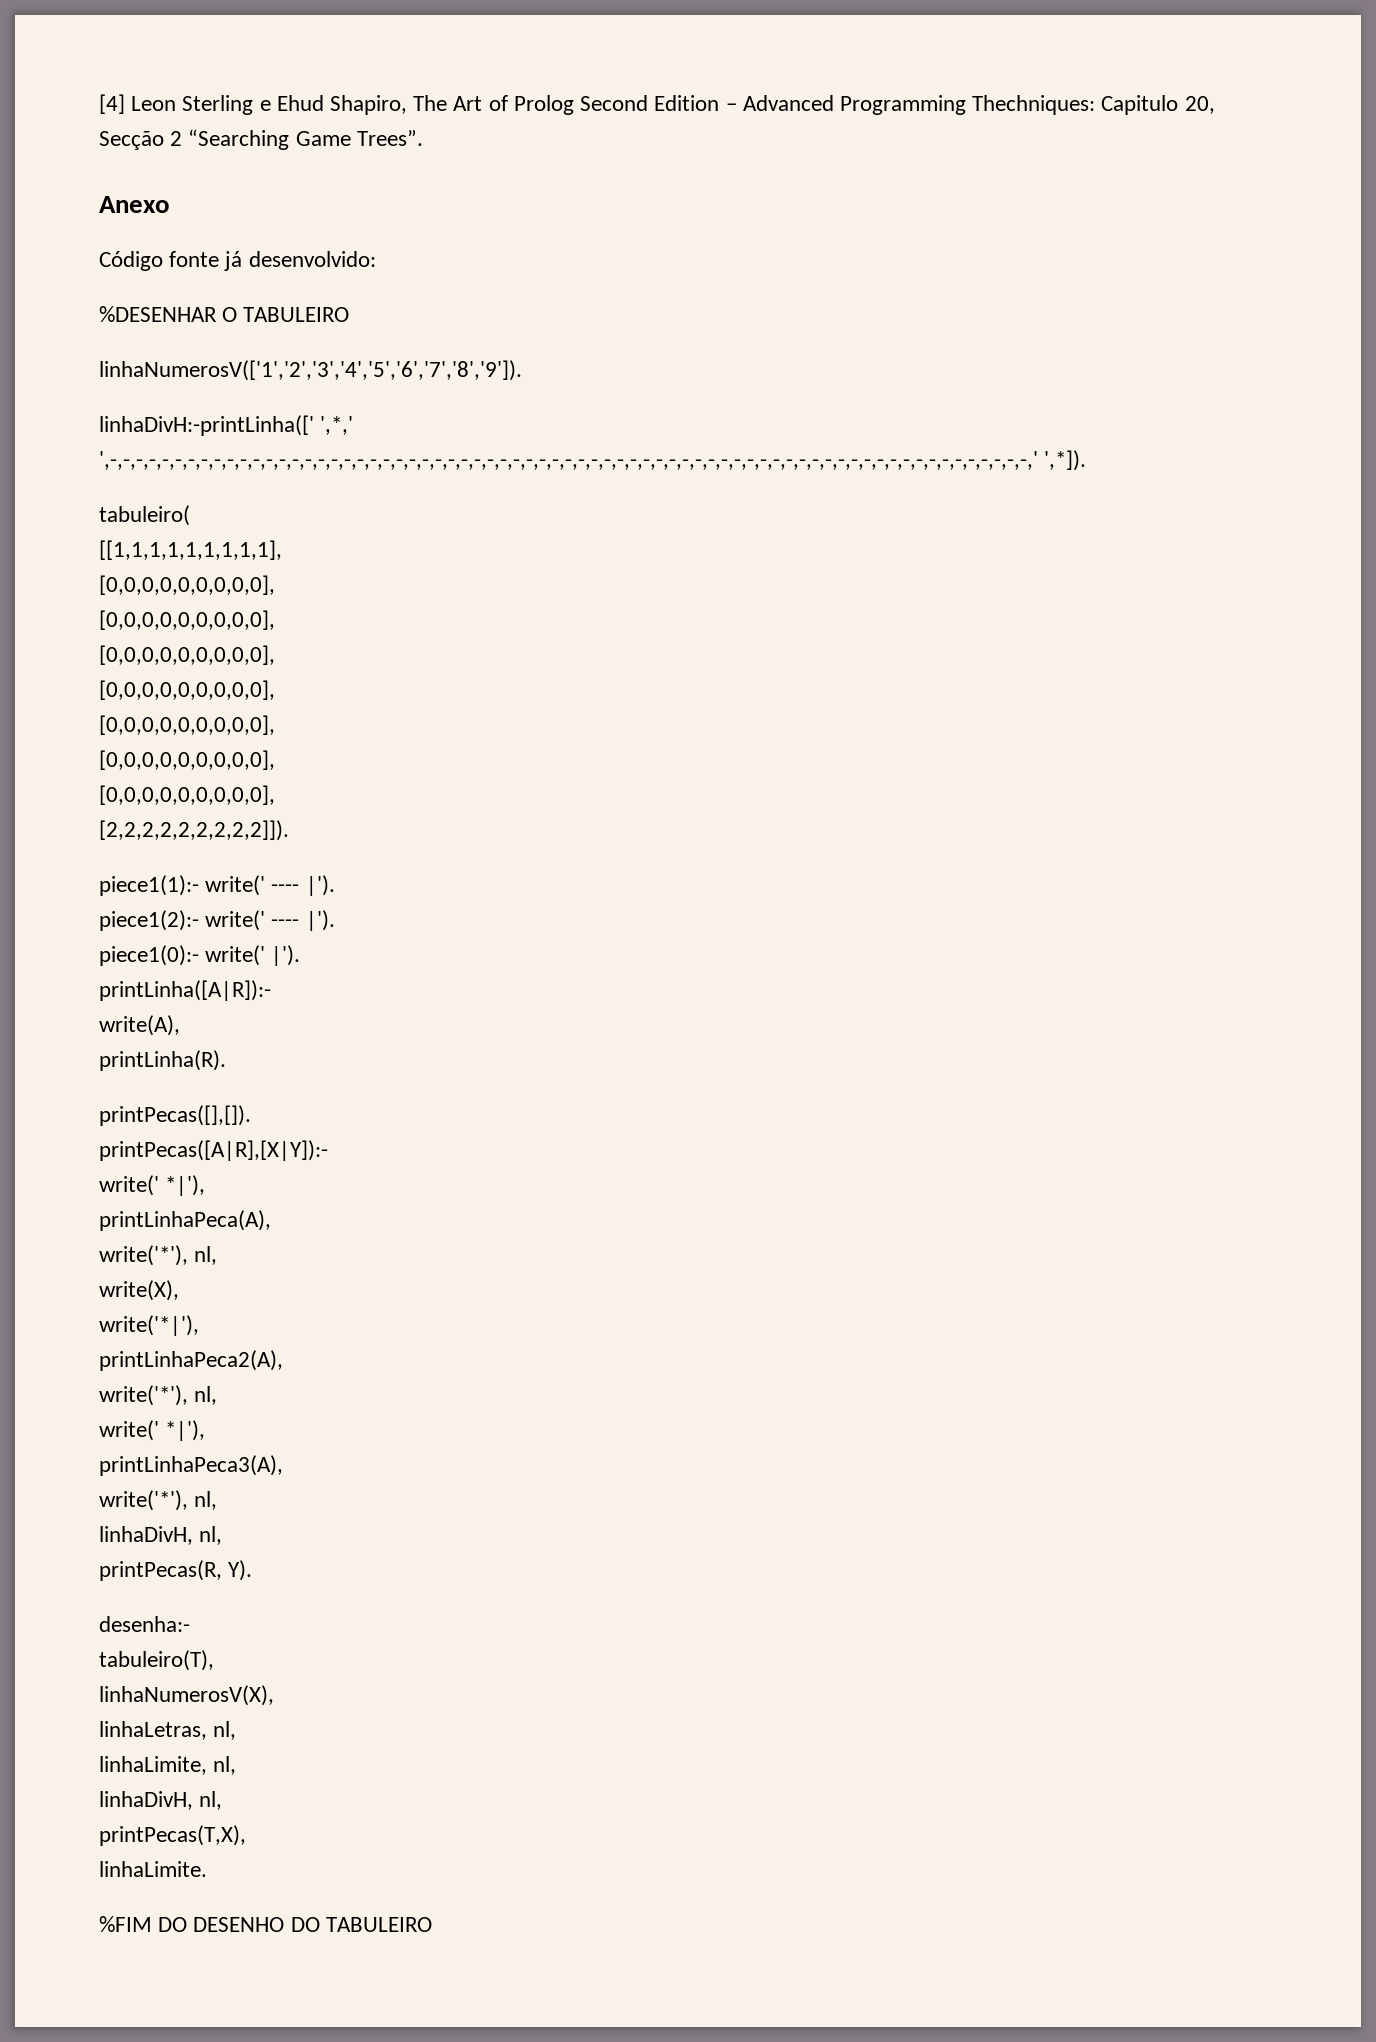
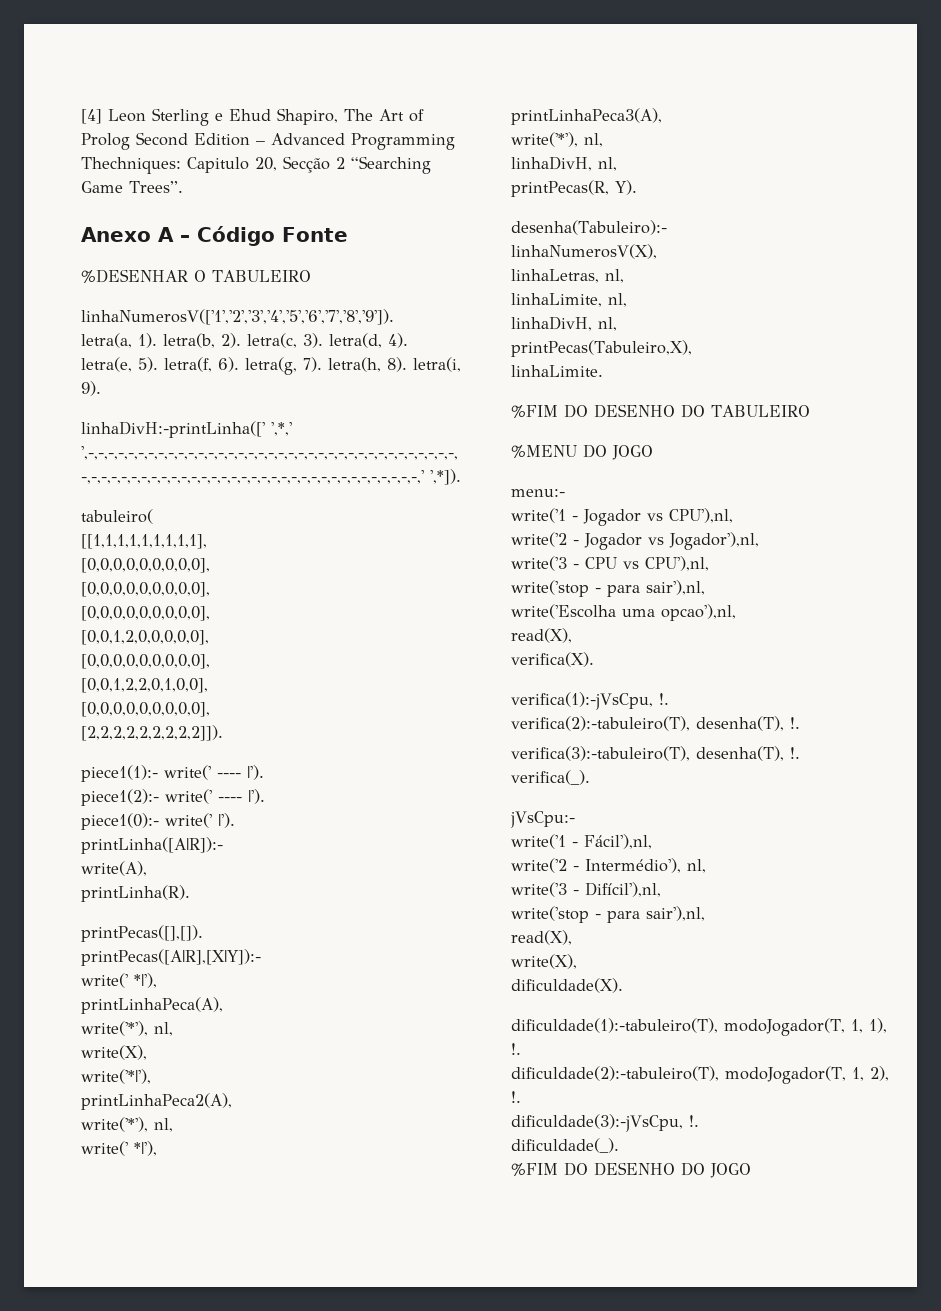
[99,251,376,271] // Código fonte já desenvolvido: -> [158,226,348,246] A – Código Fonte
(522, 370) none -> [81,333,408,348] [81,357,461,375] [81,381,101,396] // letra(a, 1). letra(b, 2). letra(c, 3). letra(d, 4). letra(e, 5). letra(f, 6). letra(g, 7). letra(h, 8). letra(i, 9).
[99,680,275,700] [99,715,275,735] [99,750,275,770] [0,0,0,0,0,0,0,0,0], // [0,0,0,0,0,0,0,0,0], // [0,0,0,0,0,0,0,0,0], -> [81,630,209,645] [81,654,210,669] [81,678,208,693] [0,0,1,2,0,0,0,0,0], // [0,0,0,0,0,0,0,0,0], // [0,0,1,2,2,0,1,0,0],
[99,1616,190,1632] [99,1650,214,1671] desenha:- // tabuleiro(T), -> [511,220,667,235] desenha(Tabuleiro):-
[99,1825,246,1846] printPecas(T,X), -> [511,340,692,357] printPecas(Tabuleiro,X),
(432, 1924) none -> [511,444,653,460] [511,489,565,497] [511,508,733,526] [511,532,759,550] [511,556,709,571] [511,580,705,597] [511,604,736,621] [511,628,572,643] [511,652,594,667] [511,692,669,710] [511,716,800,731] [511,746,800,761] [511,770,590,785] [510,811,575,828] [511,834,652,849] [511,858,706,873] [511,882,661,897] [511,906,705,923] [511,930,572,945] [511,954,577,969] [511,978,623,993] [511,1018,887,1036] [511,1043,521,1055] [511,1066,889,1084] [511,1091,521,1103] [511,1114,699,1132] [511,1138,619,1153] [511,1162,751,1178] // %MENU DO JOGO // menu:- // write('1 - Jogador vs CPU'),nl, // write('2 - Jogador vs Jogador'),nl, // write('3 - CPU vs CPU'),nl, // write('stop - para sair'),nl, // write('Escolha uma opcao'),nl, // read(X), // verifica(X). // verifica(1):-jVsCpu, !. // verifica(2):-tabuleiro(T), desenha(T), !. // verifica(3):-tabuleiro(T), desenha(T), !. // verifica(_). // jVsCpu:- // write('1 - Fácil'),nl, // write('2 - Intermédio'), nl, // write('3 - Difícil'),nl, // write('stop - para sair'),nl, // read(X), // write(X), // dificuldade(X). // dificuldade(1):-tabuleiro(T), modoJogador(T, 1, 1), !. // dificuldade(2):-tabuleiro(T), modoJogador(T, 1, 2), !. // dificuldade(3):-jVsCpu, !. // dificuldade(_). // %FIM DO DESENHO DO JOGO

